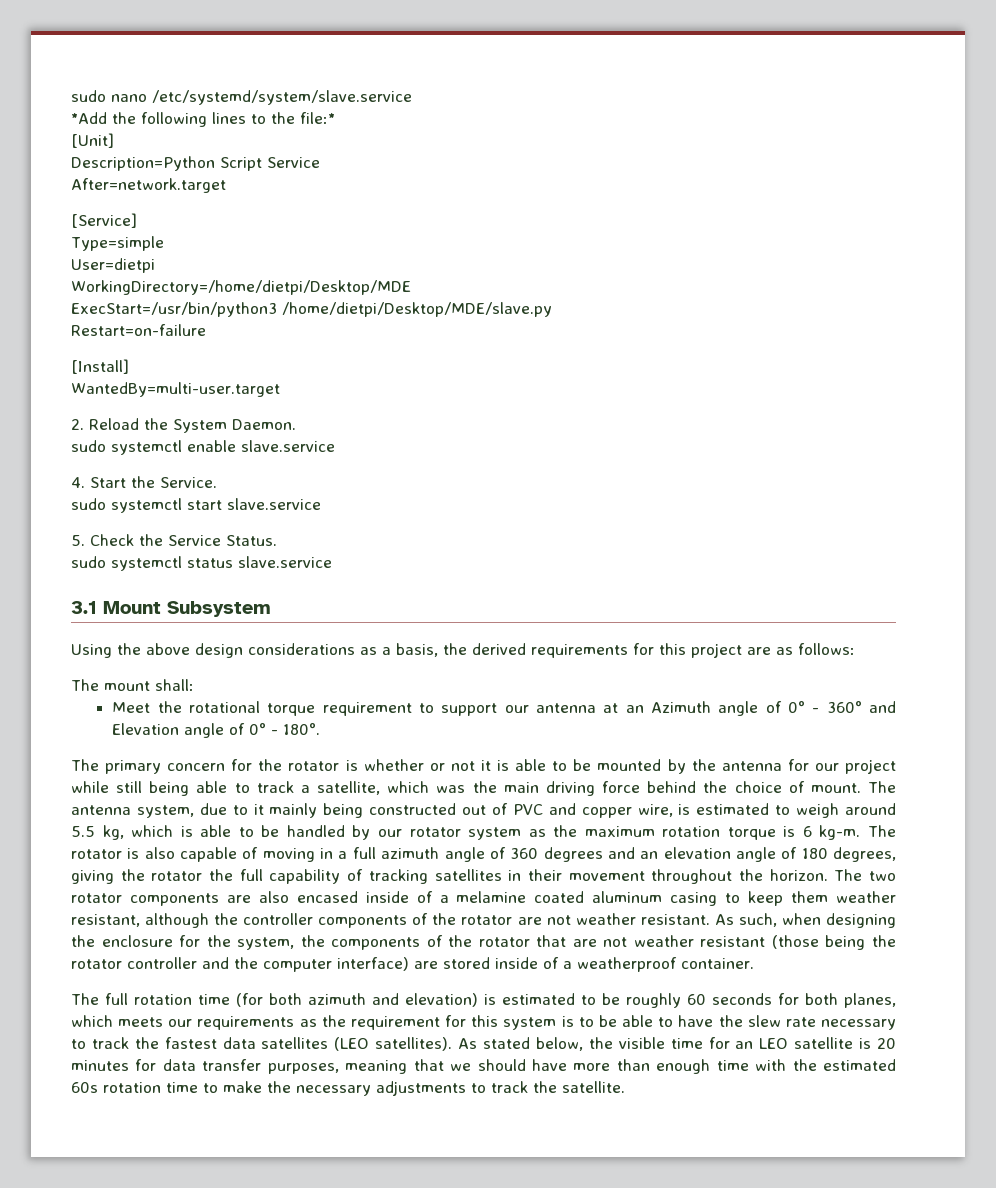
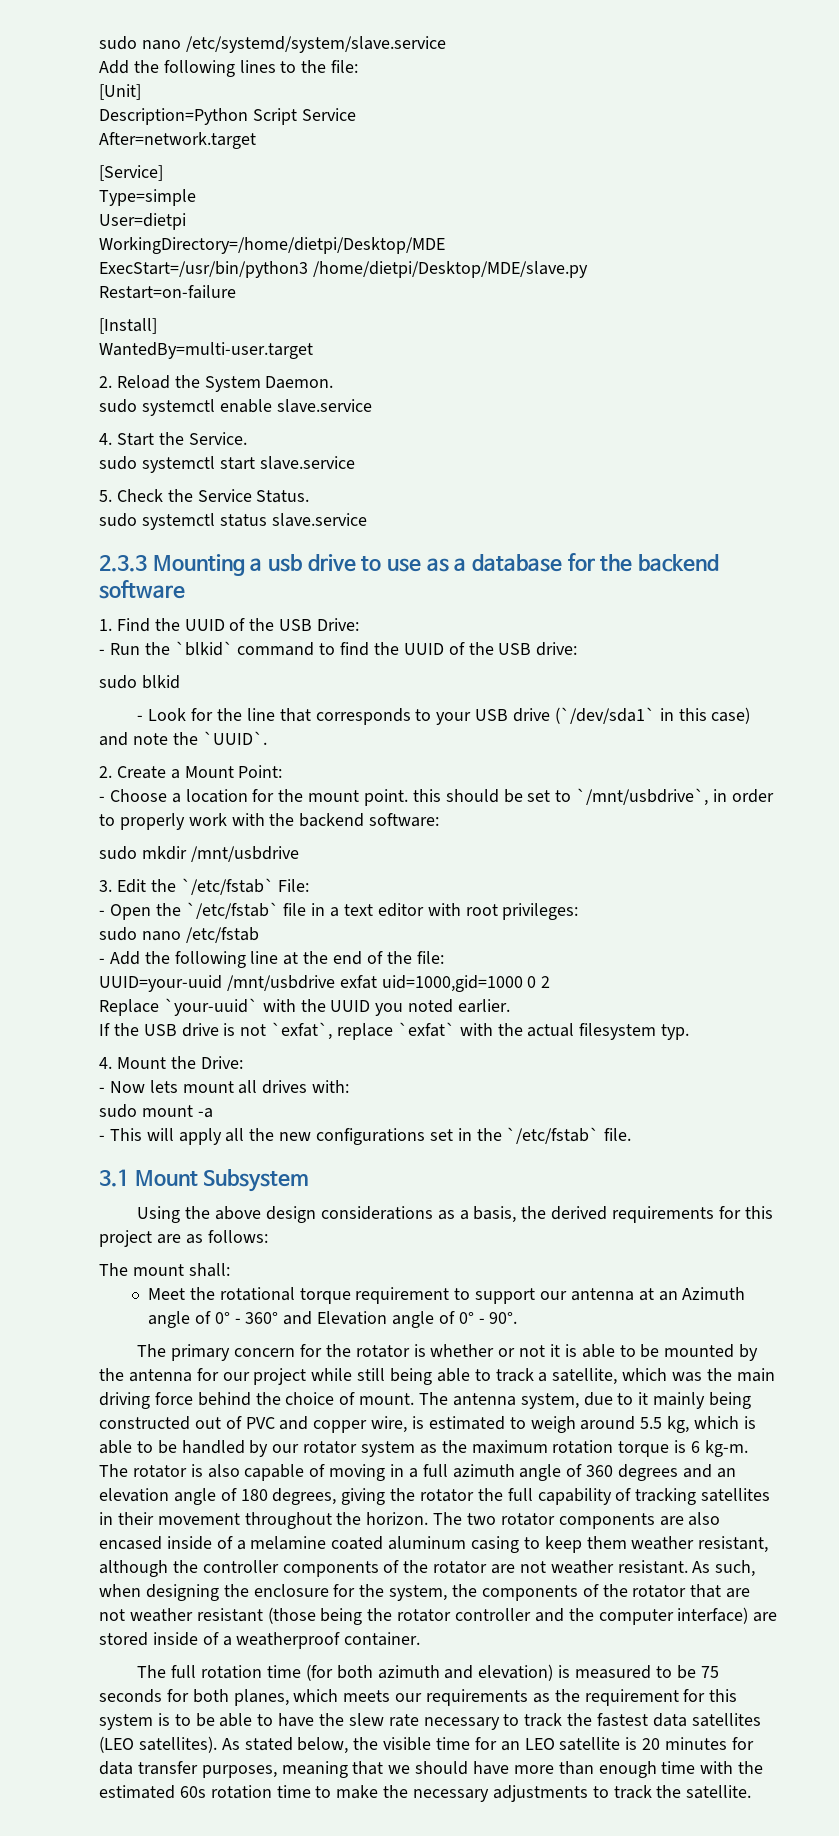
[71,112,107,124] *Add -> [99,60,129,74] Add
[300,112,335,124] file:* -> [331,60,359,73] file:
(332, 562) none -> [99,553,719,576] [99,580,185,599] [99,618,360,632] [99,641,578,656] [99,675,180,689] [137,707,751,725] [99,731,267,746] [99,765,283,779] [99,788,774,806] [99,813,440,830] [99,846,299,862] [99,878,310,895] [99,902,579,920] [99,927,259,943] [99,951,444,968] [99,975,551,992] [99,998,511,1016] [99,1022,690,1040] [99,1056,243,1069] [99,1080,350,1094] [99,1104,213,1118] [99,1127,632,1145] // 2.3.3 Mounting a usb drive to use as a database for the backend software // 1. Find the UUID of the USB Drive: // - Run the `blkid` command to find the UUID of the USB drive: // sudo blkid // - Look for the line that corresponds to your USB drive (`/dev/sda1` in this case) and note the `UUID`. // 2. Create a Mount Point: // - Choose a location for the mount point. this should be set to `/mnt/usbdrive`, in order to properly work with the backend software: // sudo mkdir /mnt/usbdrive // 3. Edit the `/etc/fstab` File: // - Open the `/etc/fstab` file in a text editor with root privileges: // sudo nano /etc/fstab // - Add the following line at the end of the file: // UUID=your-uuid /mnt/usbdrive exfat uid=1000,gid=1000 0 2 // Replace `your-uuid` with the UUID you noted earlier. // If the USB drive is not `exfat`, replace `exfat` with the actual filesystem typ. // 4. Mount the Drive: // - Now lets mount all drives with: // sudo mount -a // - This will apply all the new configurations set in the `/etc/fstab` file.
[283,723,321,735] 180°. -> [489,1312,518,1324] 90°.
[502,993,706,1008] estimated to be roughly 60 -> [574,1665,719,1679] measured to be 75

